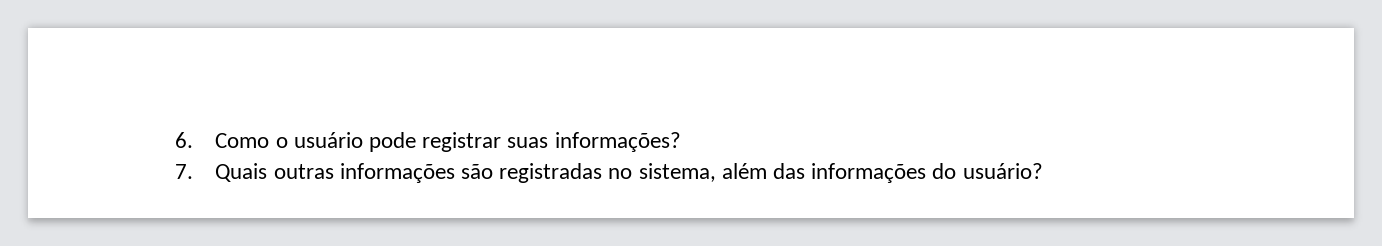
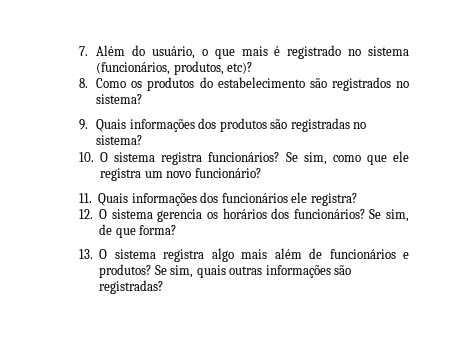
[175,132,681,152] [175,163,1043,183] 6. Como o usuário pode registrar suas informações? // 7. Quais outras informações são registradas no sistema, além das informações do usuário? -> [78,45,409,59] [96,61,253,75] [78,77,409,91] [96,94,143,104] [78,118,367,132] [96,135,143,145] [78,151,409,165] [100,168,261,181] [78,192,357,206] [78,208,409,222] [99,224,177,238] [78,248,409,262] [99,264,352,278] [99,280,164,294] 7. Além do usuário, o que mais é registrado no sistema (funcionários, produtos, etc)? // 8. Como os produtos do estabelecimento são registrados no sistema? // 9. Quais informações dos produtos são registradas no sistema? // 10. O sistema registra funcionários? Se sim, como que ele registra um novo funcionário? // 11. Quais informações dos funcionários ele registra? // 12. O sistema gerencia os horários dos funcionários? Se sim, de que forma? // 13. O sistema registra algo mais além de funcionários e produtos? Se sim, quais outras informações são registradas?

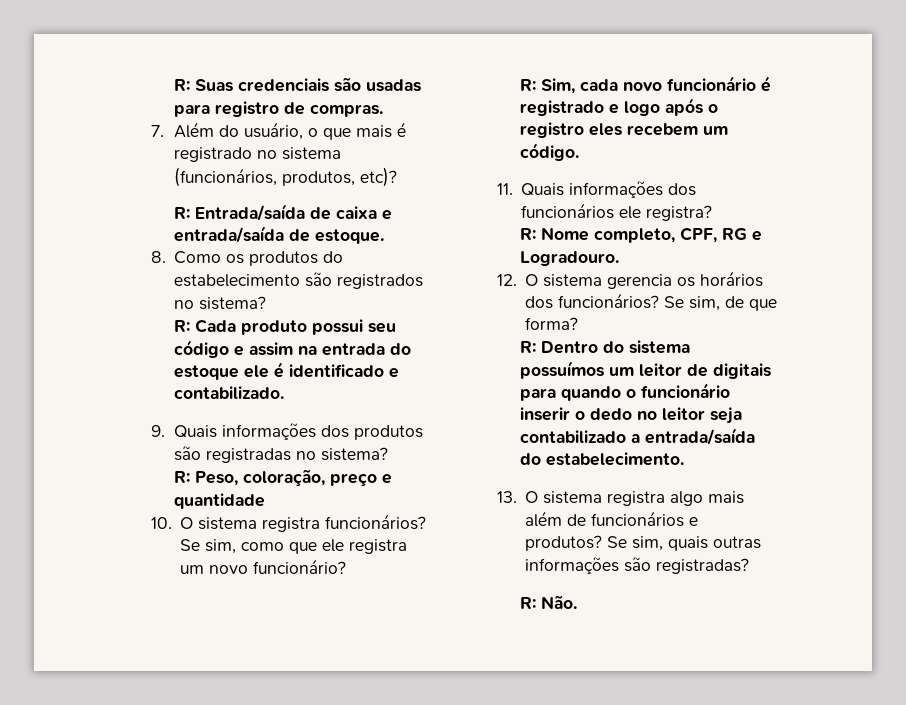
(78, 51) none -> [174,77,422,92] [174,101,384,117] R: Suas credenciais são usadas para registro de compras. //
(253, 68) none -> [174,204,393,221] [174,226,385,244] // R: Entrada/saída de caixa e entrada/saída de estoque.
(143, 99) none -> [174,319,397,335] [174,340,412,358] [174,362,400,380] [174,386,285,399] // R: Cada produto possui seu código e assim na entrada do estoque ele é identificado e contabilizado.
(143, 140) none -> [174,469,393,486] [174,493,266,509] // R: Peso, coloração, preço e quantidade
(261, 173) none -> [520,76,772,94] [520,98,719,116] [520,122,729,138] [520,143,580,161] // R: Sim, cada novo funcionário é registrado e logo após o registro eles recebem um código.
(357, 199) none -> [520,227,763,243] [520,251,620,266] // R: Nome completo, CPF, RG e Logradouro.
(177, 230) none -> [520,340,691,354] [520,361,772,379] [520,383,731,401] [520,407,743,424] [520,428,756,445] [520,452,685,466] // R: Dentro do sistema possuímos um leitor de digitais para quando o funcionário inserir o dedo no leitor seja contabilizado a entrada/saída do estabelecimento.
(164, 287) none -> [520,595,578,609] // R: Não.

